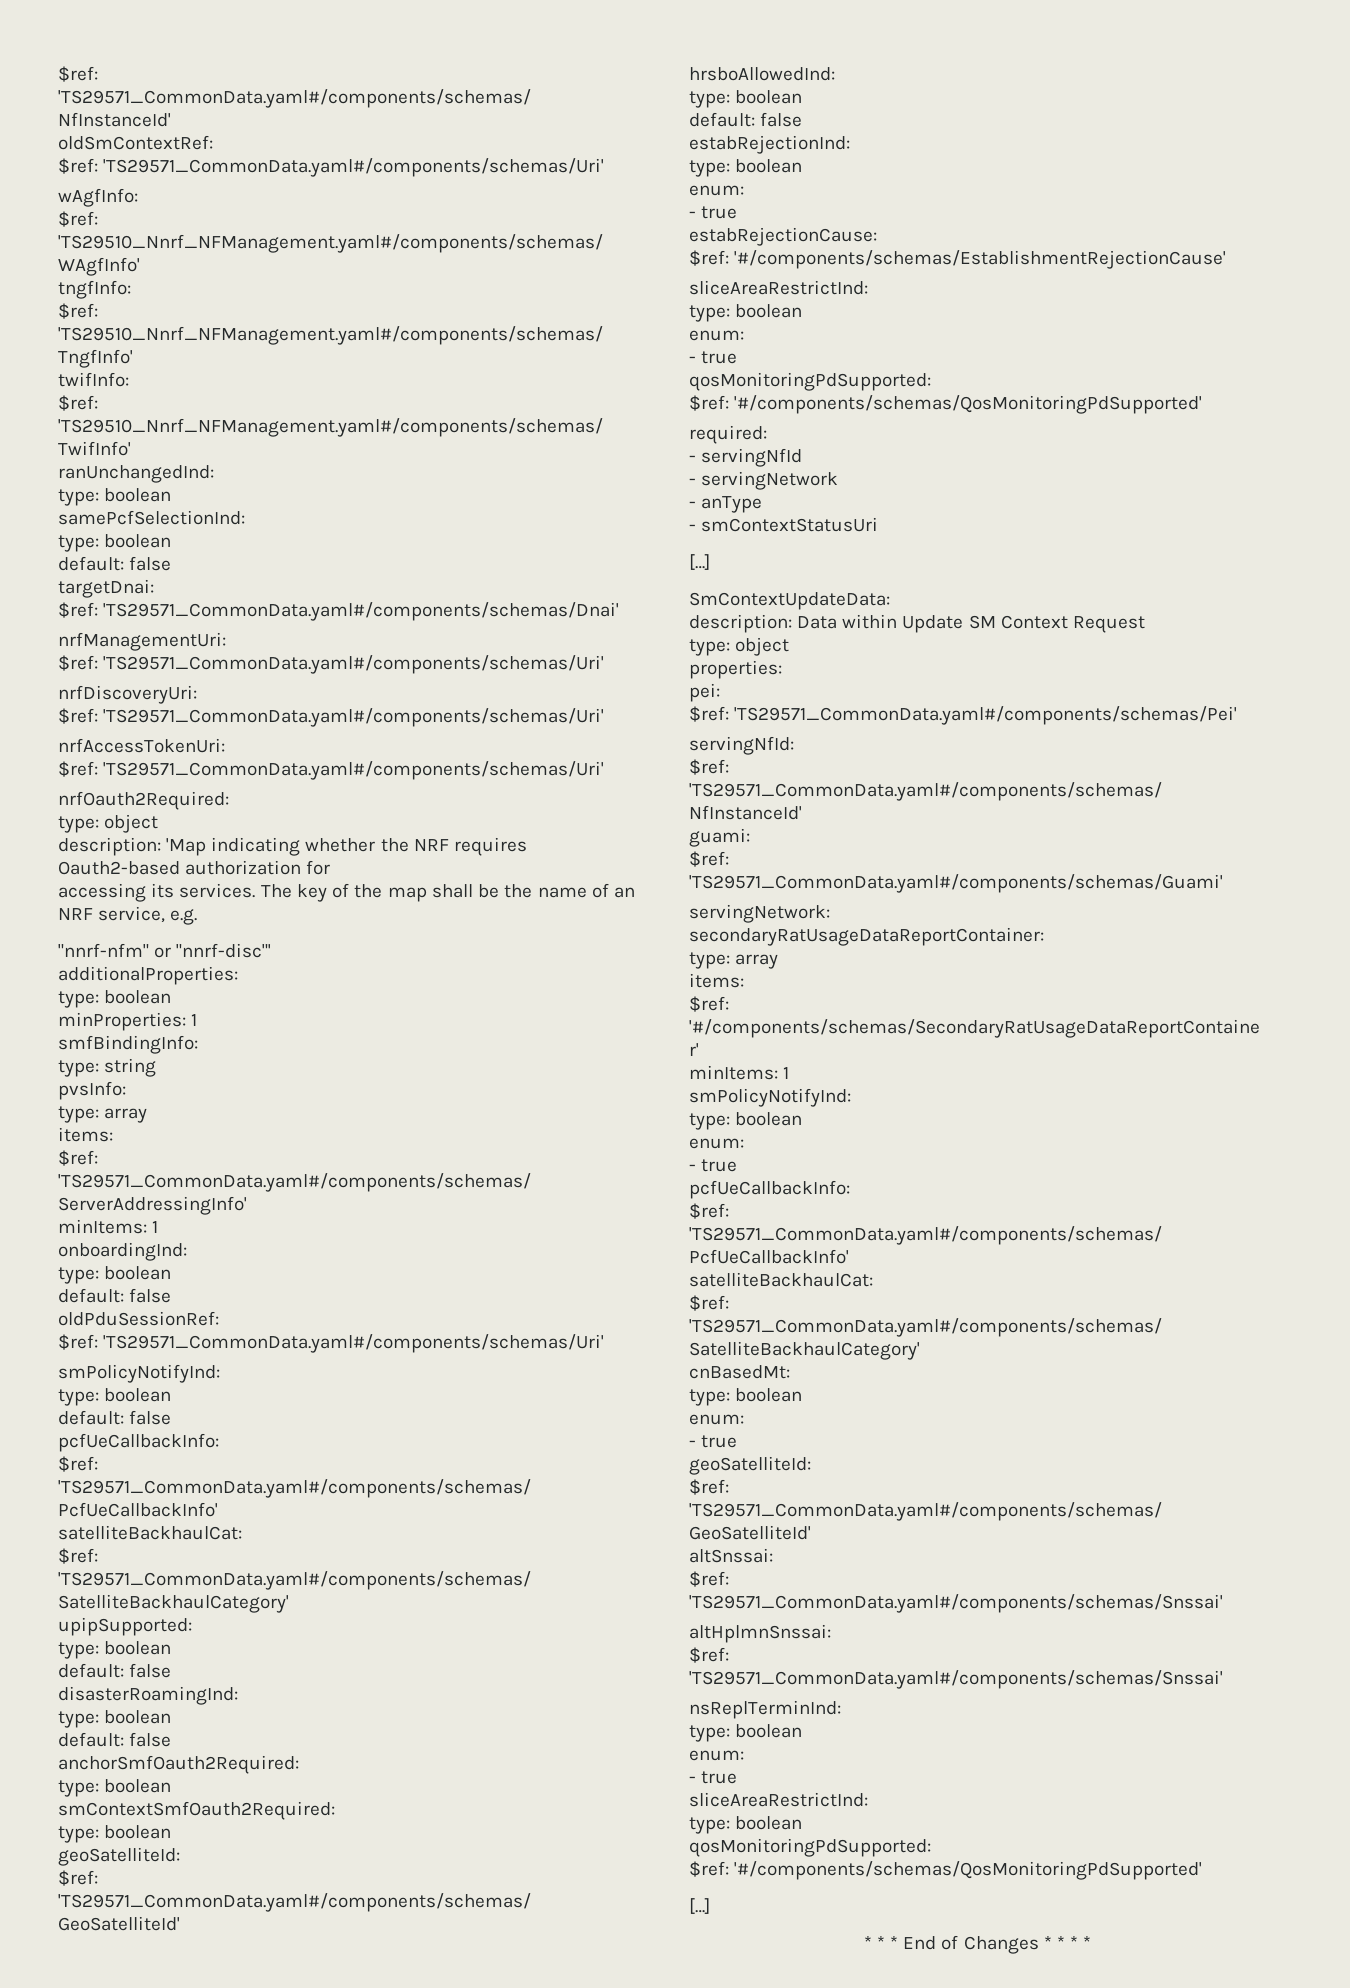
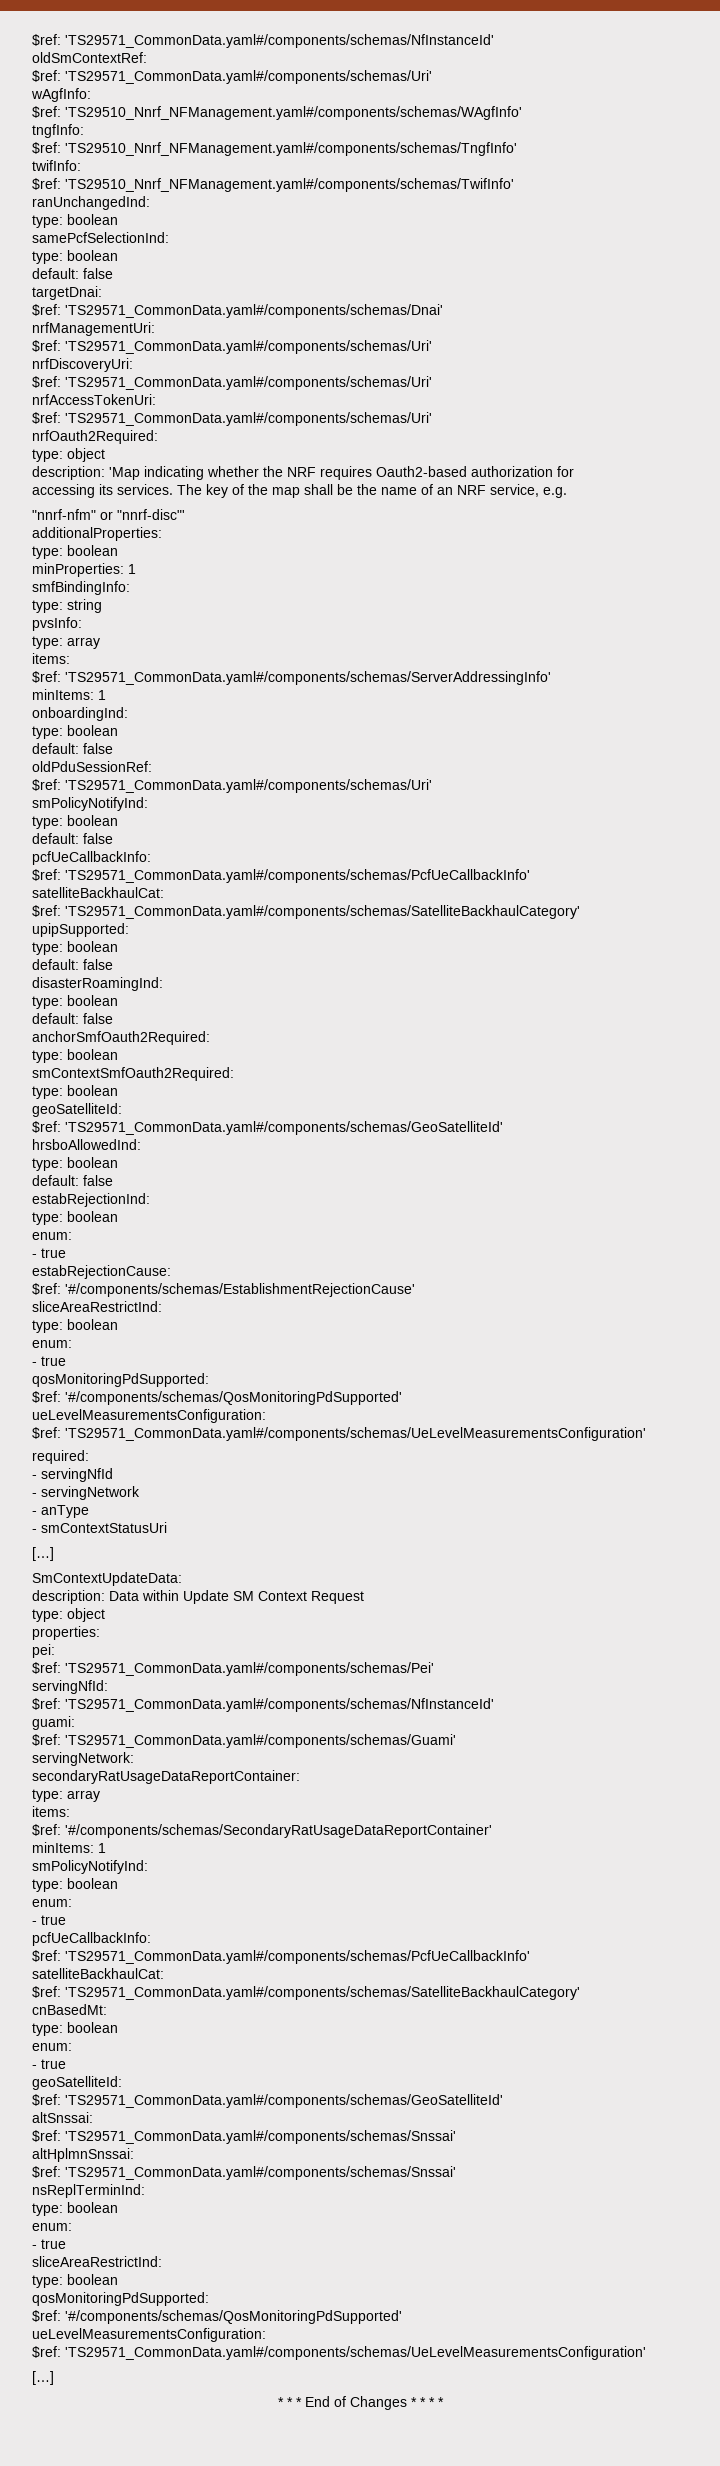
(1203, 404) none -> [32,1409,266,1423] [32,1427,646,1441] // ueLevelMeasurementsConfiguration: // $ref: 'TS29571_CommonData.yaml#/components/schemas/UeLevelMeasurementsConfiguration'
(1203, 1870) none -> [32,2328,266,2342] [32,2346,646,2360] // ueLevelMeasurementsConfiguration: // $ref: 'TS29571_CommonData.yaml#/components/schemas/UeLevelMeasurementsConfiguration'

